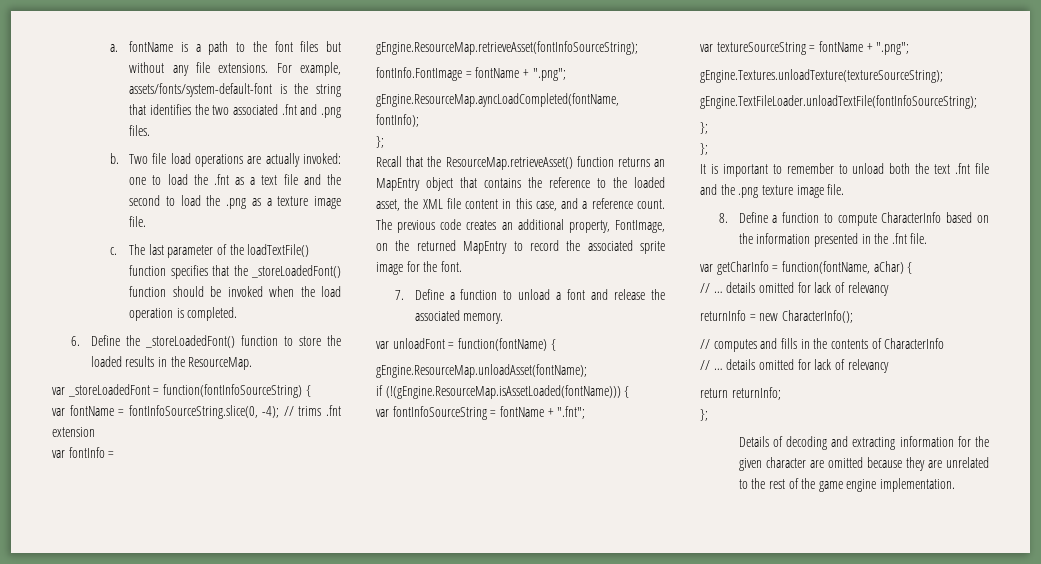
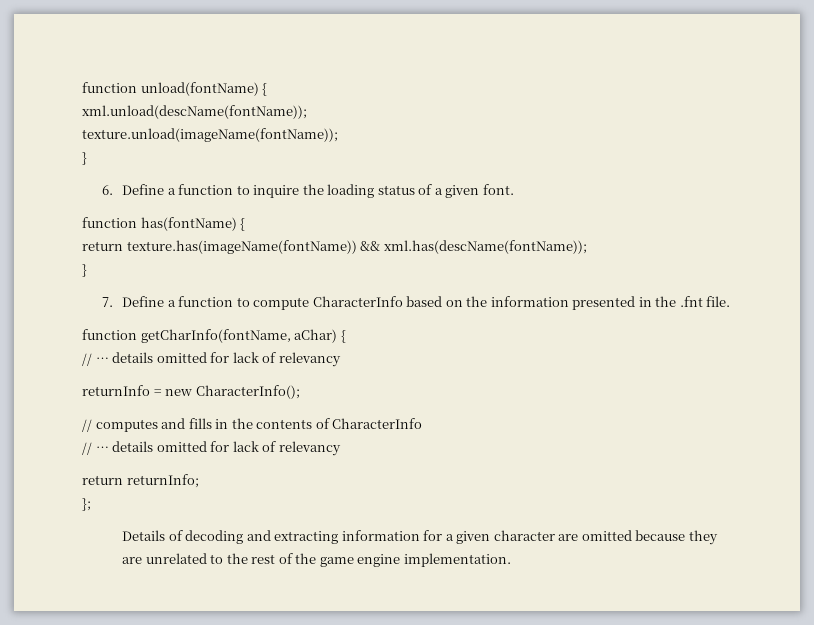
[109,41,341,55] [129,62,341,76] [129,83,341,97] [129,104,341,118] [129,125,151,136] [109,153,341,167] [129,174,341,185] [129,195,341,209] [129,216,147,227] [109,244,310,258] [129,265,342,279] [129,286,342,297] [129,307,238,321] [71,335,342,348] [90,356,253,370] [52,384,311,398] [52,405,341,419] [52,427,95,437] [52,447,115,458] [376,41,638,55] [376,67,566,81] [376,93,619,107] [376,114,419,127] [376,136,384,148] [376,156,665,170] [376,177,665,191] [376,198,665,211] [376,219,665,233] [376,240,665,254] [376,261,462,275] [395,289,665,300] [414,310,504,324] [376,338,556,351] [376,364,587,378] [376,385,630,399] [376,406,586,420] [700,41,910,55] [700,69,943,83] [700,95,977,109] [700,122,708,134] [700,143,708,155] [700,163,989,177] [700,184,845,198] [719,213,729,223] a. fontName is a path to the font files but without any file extensions. For example, assets/fonts/system-default-font is the string that identifies the two associated .fnt and .png files. // b. Two file load operations are actually invoked: one to load the .fnt as a text file and the second to load the .png as a texture image file. // c. The last parameter of the loadTextFile() function specifies that the _storeLoadedFont() function should be invoked when the load operation is completed. // 6. Define the _storeLoadedFont() function to store the loaded results in the ResourceMap. // var _storeLoadedFont = function(fontInfoSourceString) { // var fontName = fontInfoSourceString.slice(0, -4); // trims .fnt extension // var fontInfo = gEngine.ResourceMap.retrieveAsset(fontInfoSourceString); // fontInfo.FontImage = fontName + ".png"; // gEngine.ResourceMap.ayncLoadCompleted(fontName, fontInfo); // }; // Recall that the ResourceMap.retrieveAsset() function returns an MapEntry object that contains the reference to the loaded asset, the XML file content in this case, and a reference count. The previous code creates an additional property, FontImage, on the returned MapEntry to record the associated sprite image for the font. // 7. Define a function to unload a font and release the associated memory. // var unloadFont = function(fontName) { // gEngine.ResourceMap.unloadAsset(fontName); // if (!(gEngine.ResourceMap.isAssetLoaded(fontName))) { // var fontInfoSourceString = fontName + ".fnt"; // var textureSourceString = fontName + ".png"; // gEngine.Textures.unloadTexture(textureSourceString); // gEngine.TextFileLoader.unloadTextFile(fontInfoSourceString); // }; // }; // It is important to remember to unload both the text .fnt file and the .png texture image file. // 8. -> [82,82,268,96] [82,105,307,119] [82,128,338,142] [82,152,87,165] [102,184,514,198] [82,217,246,231] [82,240,587,254] [82,264,87,277] [102,297,114,307] function unload(fontName) { // xml.unload(descName(fontName)); // texture.unload(imageName(fontName)); // } // 6. Define a function to inquire the loading status of a given font. // function has(fontName) { // return texture.has(imageName(fontName)) && xml.has(descName(fontName)); // } // 7.
[700,261,870,275] var getCharInfo = function(fontName, -> [82,329,291,343] function getCharInfo(fontName,
[975,436,989,447] the -> [445,534,454,541] a

